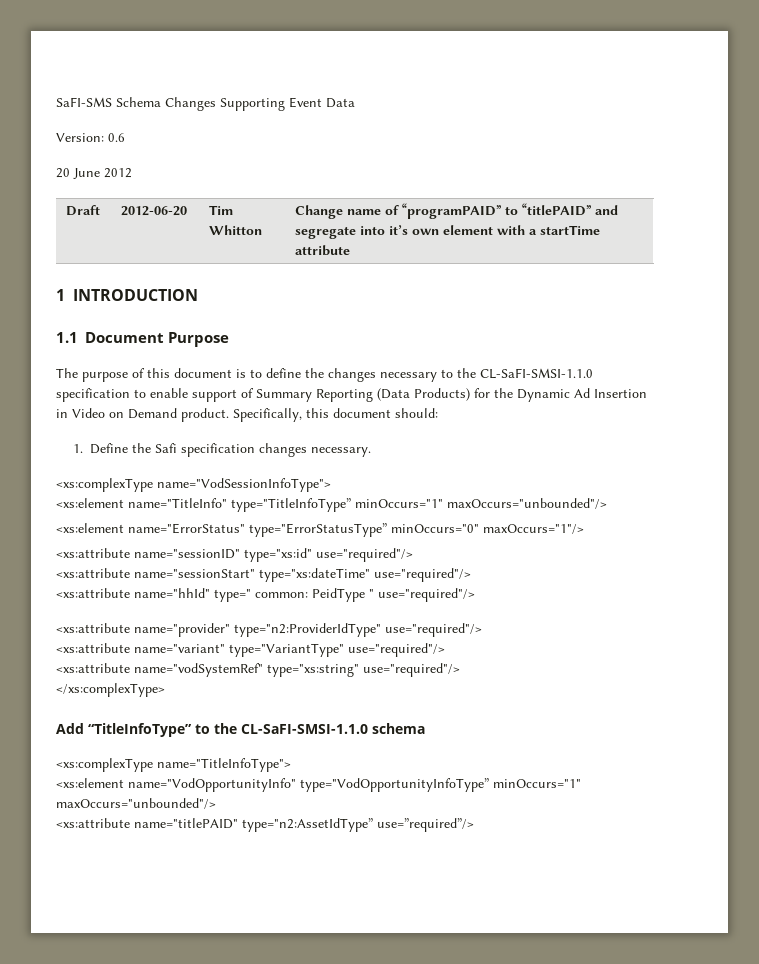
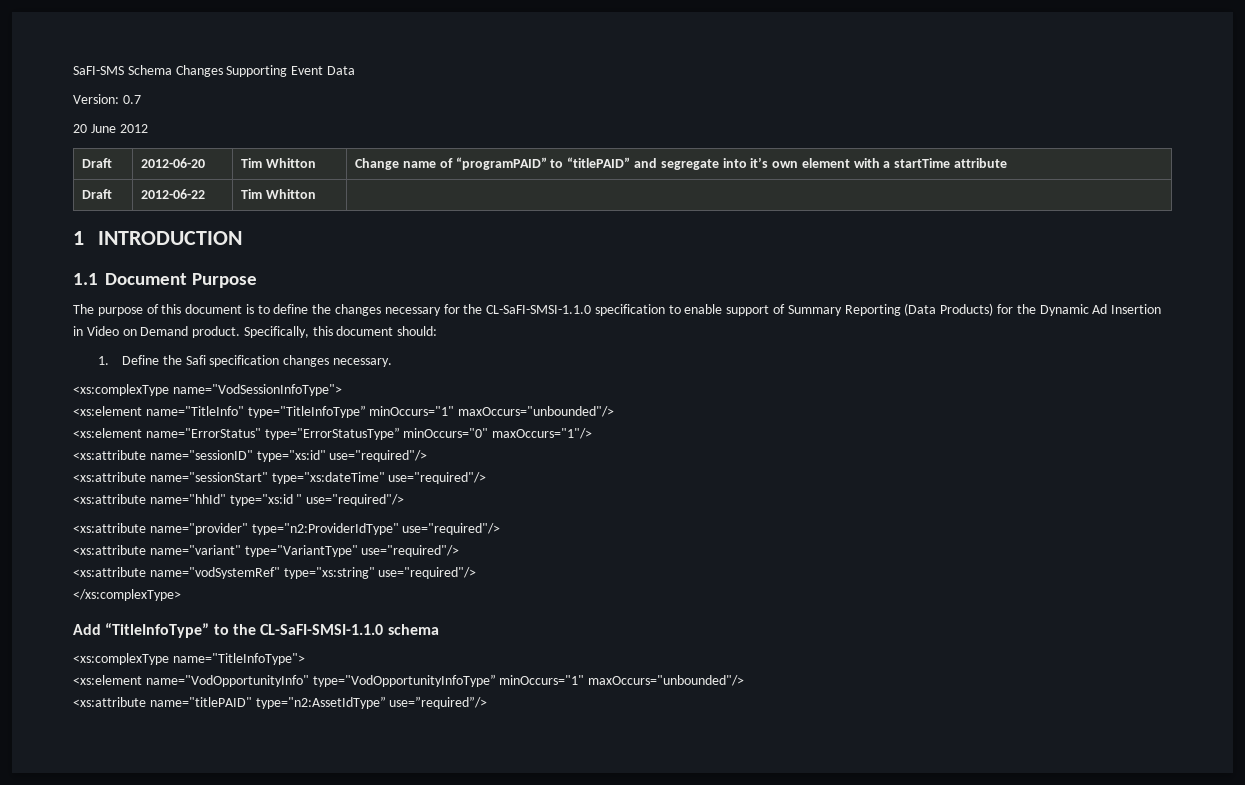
[108,133,125,142] 0.6 -> [122,95,141,104] 0.7
(351, 250) none -> [82,189,113,199] [141,189,206,199] [241,189,317,199] // Draft | 2012-06-22 | Tim Whitton |
[441,369,453,378] to -> [443,304,460,314] for
[214,588,365,602] type=" common: PeidType -> [229,494,293,506] type="xs:id

